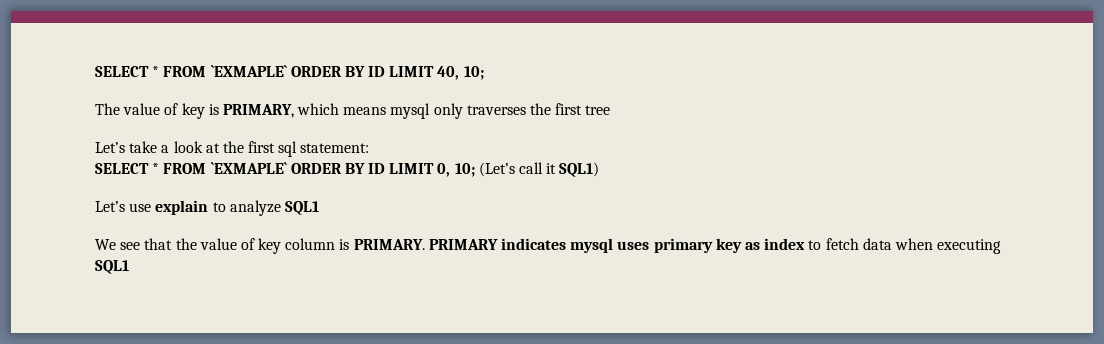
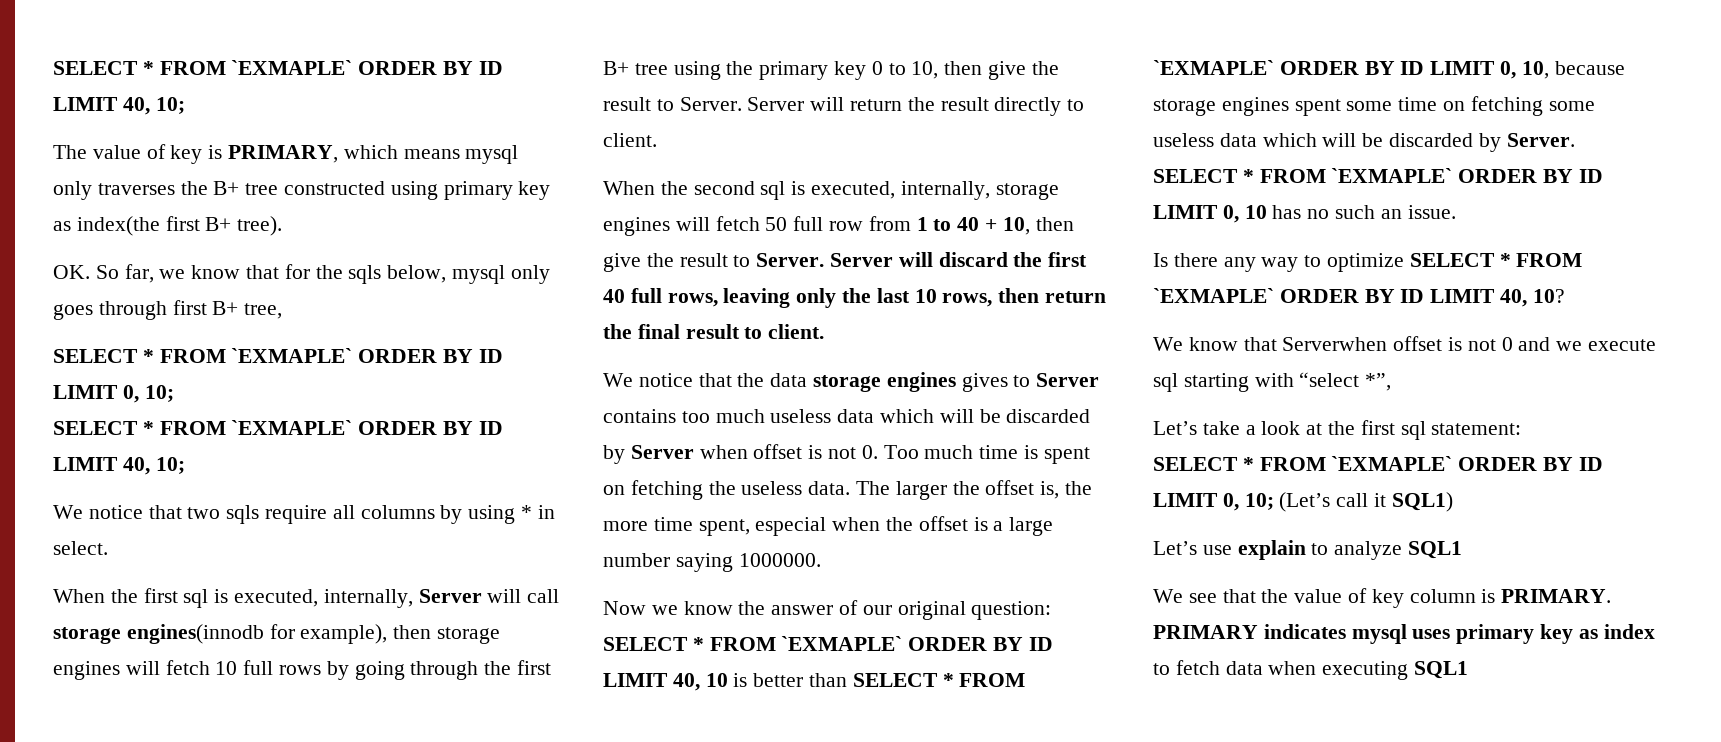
[555,103,611,115] first tree -> [213,181,551,200] [53,216,283,236] [53,264,550,284] [53,300,283,320] [53,348,503,363] [53,385,174,403] [53,420,503,435] [53,457,185,475] [53,505,555,524] [53,541,108,555] [53,588,560,608] [53,624,501,644] [53,660,552,680] [603,61,1059,80] [603,97,1085,116] [603,133,657,147] [603,181,1059,200] [603,216,1074,236] [603,252,1088,272] [603,288,1107,308] [603,324,825,339] [603,372,1100,392] [603,409,1091,423] [603,444,1090,464] [603,480,1093,500] [603,516,1054,536] [603,553,821,572] [603,600,1052,620] [603,636,1053,651] [603,673,1026,691] [1153,60,1625,79] [1153,96,1595,116] [1153,133,1575,152] [1153,168,1603,183] [1153,205,1456,223] [1153,253,1583,272] [1153,288,1565,307] [1153,336,1657,351] [1153,372,1392,392] B+ tree constructed using primary key as index(the first B+ tree). // OK. So far, we know that for the sqls below, mysql only goes through first B+ tree, // SELECT * FROM `EXMAPLE` ORDER BY ID LIMIT 0, 10; // SELECT * FROM `EXMAPLE` ORDER BY ID LIMIT 40, 10; // We notice that two sqls require all columns by using * in select. // When the first sql is executed, internally, Server will call storage engines(innodb for example), then storage engines will fetch 10 full rows by going through the first B+ tree using the primary key 0 to 10, then give the result to Server. Server will return the result directly to client. // When the second sql is executed, internally, storage engines will fetch 50 full row from 1 to 40 + 10, then give the result to Server. Server will discard the first 40 full rows, leaving only the last 10 rows, then return the final result to client. // We notice that the data storage engines gives to Server contains too much useless data which will be discarded by Server when offset is not 0. Too much time is spent on fetching the useless data. The larger the offset is, the more time spent, especial when the offset is a large number saying 1000000. // Now we know the answer of our original question: SELECT * FROM `EXMAPLE` ORDER BY ID LIMIT 40, 10 is better than SELECT * FROM `EXMAPLE` ORDER BY ID LIMIT 0, 10, because storage engines spent some time on fetching some useless data which will be discarded by Server. SELECT * FROM `EXMAPLE` ORDER BY ID LIMIT 0, 10 has no such an issue. // Is there any way to optimize SELECT * FROM `EXMAPLE` ORDER BY ID LIMIT 40, 10? // We know that Serverwhen offset is not 0 and we execute sql starting with “select *”,

